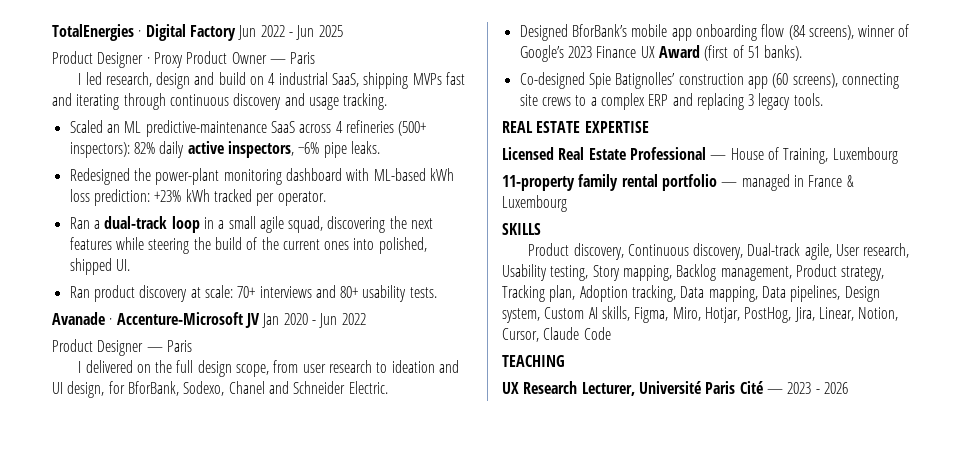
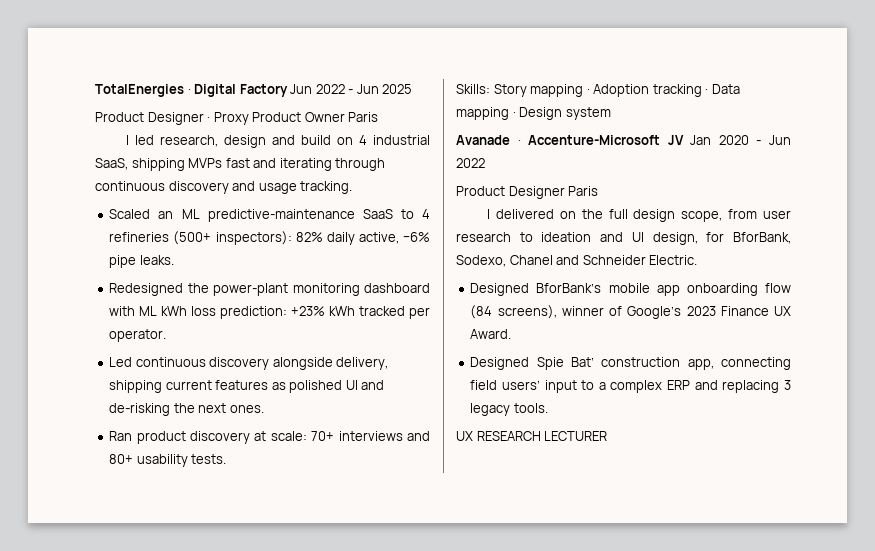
[269,59,286,64] — -> (345, 117) none
[299,124,332,133] across -> [400,209,414,219] to
[187,141,294,158] active inspectors, -> [358,232,399,244] active,
[373,168,426,181] ML-based -> [139,306,158,316] ML
[69,216,434,233] [69,237,427,254] [69,258,130,275] Ran a dual-track loop in a small agile squad, discovering the next features while steering the build of the current ones into polished, shipped UI. -> [109,357,389,370] [109,380,385,393] [109,403,264,416] Led continuous discovery alongside delivery, shipping current features as polished UI and de-risking the next ones.
(437, 292) none -> [456,84,740,97] [456,107,611,120] // Skills: Story mapping · Adoption tracking · Data mapping · Design system
[146,347,163,352] — -> (565, 192) none
[658,45,803,61] [519,72,899,89] [519,94,571,106] Award (first of 51 banks). // Co-designed Spie Batignolles’ construction app (60 screens), connecting site crews -> [470,329,512,339] [470,357,791,370] [470,380,577,393] Award. // Designed Spie Bat’ construction app, connecting field users’ input
[502,121,649,133] [502,147,898,164] [502,174,854,191] [502,195,567,212] [502,223,541,235] [528,243,910,260] [502,264,885,281] [502,285,880,302] [502,306,899,323] [502,327,611,342] [502,355,565,367] [502,381,848,396] REAL ESTATE EXPERTISE // Licensed Real Estate Professional — House of Training, Luxembourg // 11-property family rental portfolio — managed in France & Luxembourg // SKILLS // Product discovery, Continuous discovery, Dual-track agile, User research, Usability testing, Story mapping, Backlog management, Product strategy, Tracking plan, Adoption tracking, Data mapping, Data pipelines, Design system, Custom AI skills, Figma, Miro, Hotjar, PostHog, Jira, Linear, Notion, Cursor, Claude Code // TEACHING // UX Research Lecturer, Université Paris Cité — 2023 - 2026 -> [456,431,608,441] UX RESEARCH LECTURER

